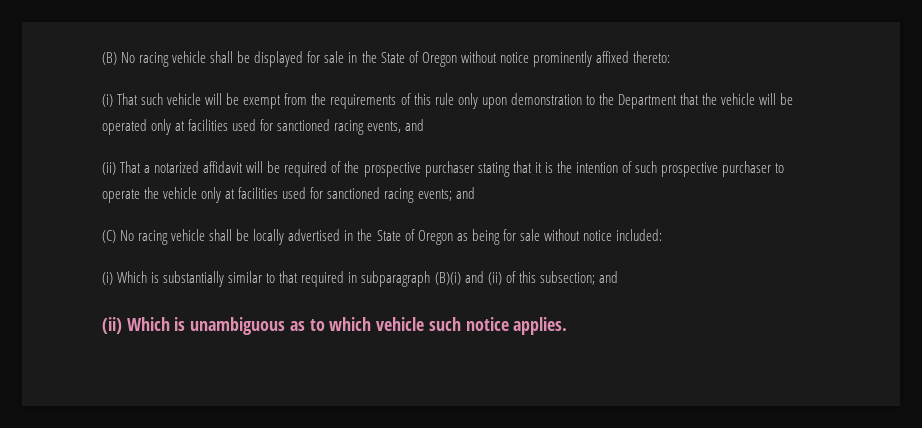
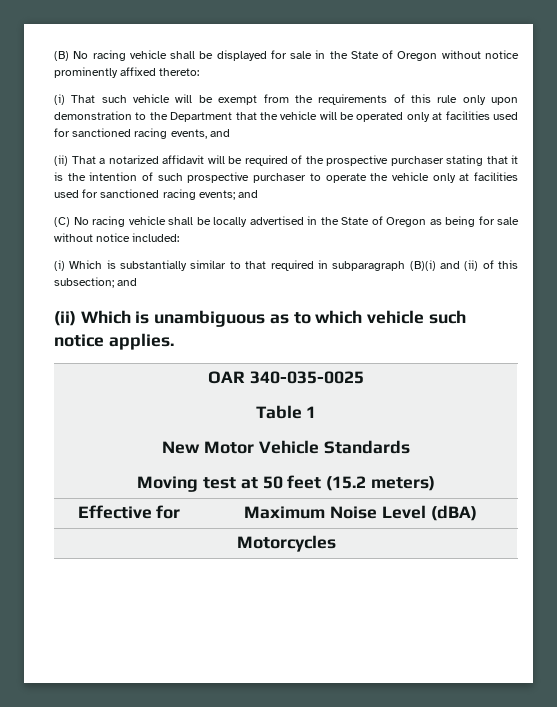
(568, 326) none -> [208,371,364,384] [255,405,317,419] [162,440,410,454] [137,475,435,492] [77,505,181,519] [244,505,477,521] [236,535,336,552] // OAR 340-035-0025 // Table 1 // New Motor Vehicle Standards // Moving test at 50 feet (15.2 meters) // Effective for | Maximum Noise Level (dBA) // Motorcycles

